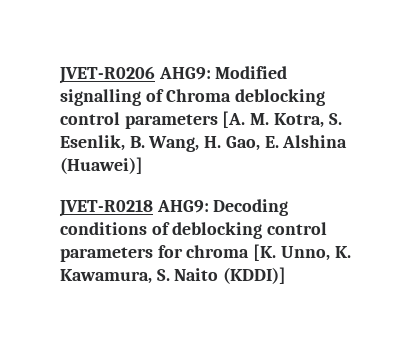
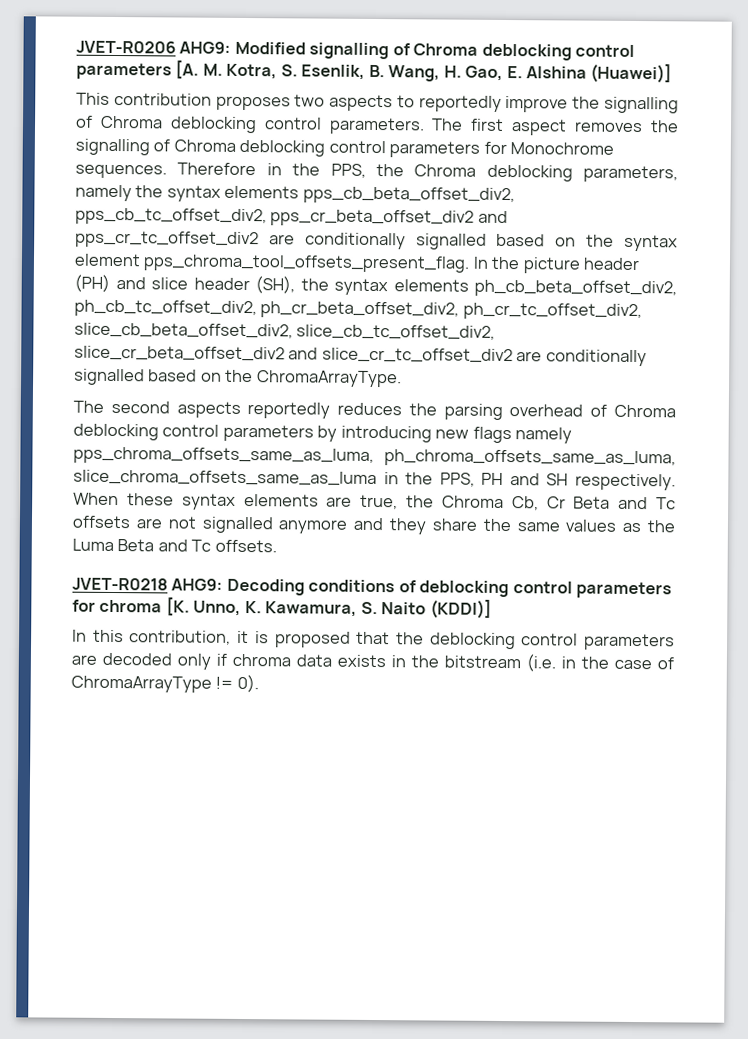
(143, 165) none -> [76,92,679,114] [75,115,680,136] [75,138,615,158] [75,162,678,183] [75,184,515,205] [75,207,508,227] [75,230,679,252] [74,253,641,274] [74,274,677,298] [74,299,642,321] [74,322,496,340] [74,345,647,367] [74,368,402,388] [73,400,676,420] [73,423,573,444] [73,446,676,468] [73,469,676,491] [73,492,676,511] [72,515,676,535] [72,538,277,553] // This contribution proposes two aspects to reportedly improve the signalling of Chroma deblocking control parameters. The first aspect removes the signalling of Chroma deblocking control parameters for Monochrome sequences. Therefore in the PPS, the Chroma deblocking parameters, namely the syntax elements pps_cb_beta_offset_div2, pps_cb_tc_offset_div2, pps_cr_beta_offset_div2 and pps_cr_tc_offset_div2 are conditionally signalled based on the syntax element pps_chroma_tool_offsets_present_flag. In the picture header (PH) and slice header (SH), the syntax elements ph_cb_beta_offset_div2, ph_cb_tc_offset_div2, ph_cr_beta_offset_div2, ph_cr_tc_offset_div2, slice_cb_beta_offset_div2, slice_cb_tc_offset_div2, slice_cr_beta_offset_div2 and slice_cr_tc_offset_div2 are conditionally signalled based on the ChromaArrayType. // The second aspects reportedly reduces the parsing overhead of Chroma deblocking control parameters by introducing new flags namely pps_chroma_offsets_same_as_luma, ph_chroma_offsets_same_as_luma, slice_chroma_offsets_same_as_luma in the PPS, PH and SH respectively. When these syntax elements are true, the Chroma Cb, Cr Beta and Tc offsets are not signalled anymore and they share the same values as the Luma Beta and Tc offsets.
(287, 275) none -> [72,629,675,651] [71,652,674,672] [71,674,259,693] // In this contribution, it is proposed that the deblocking control parameters are decoded only if chroma data exists in the bitstream (i.e. in the case of ChromaArrayType != 0).

